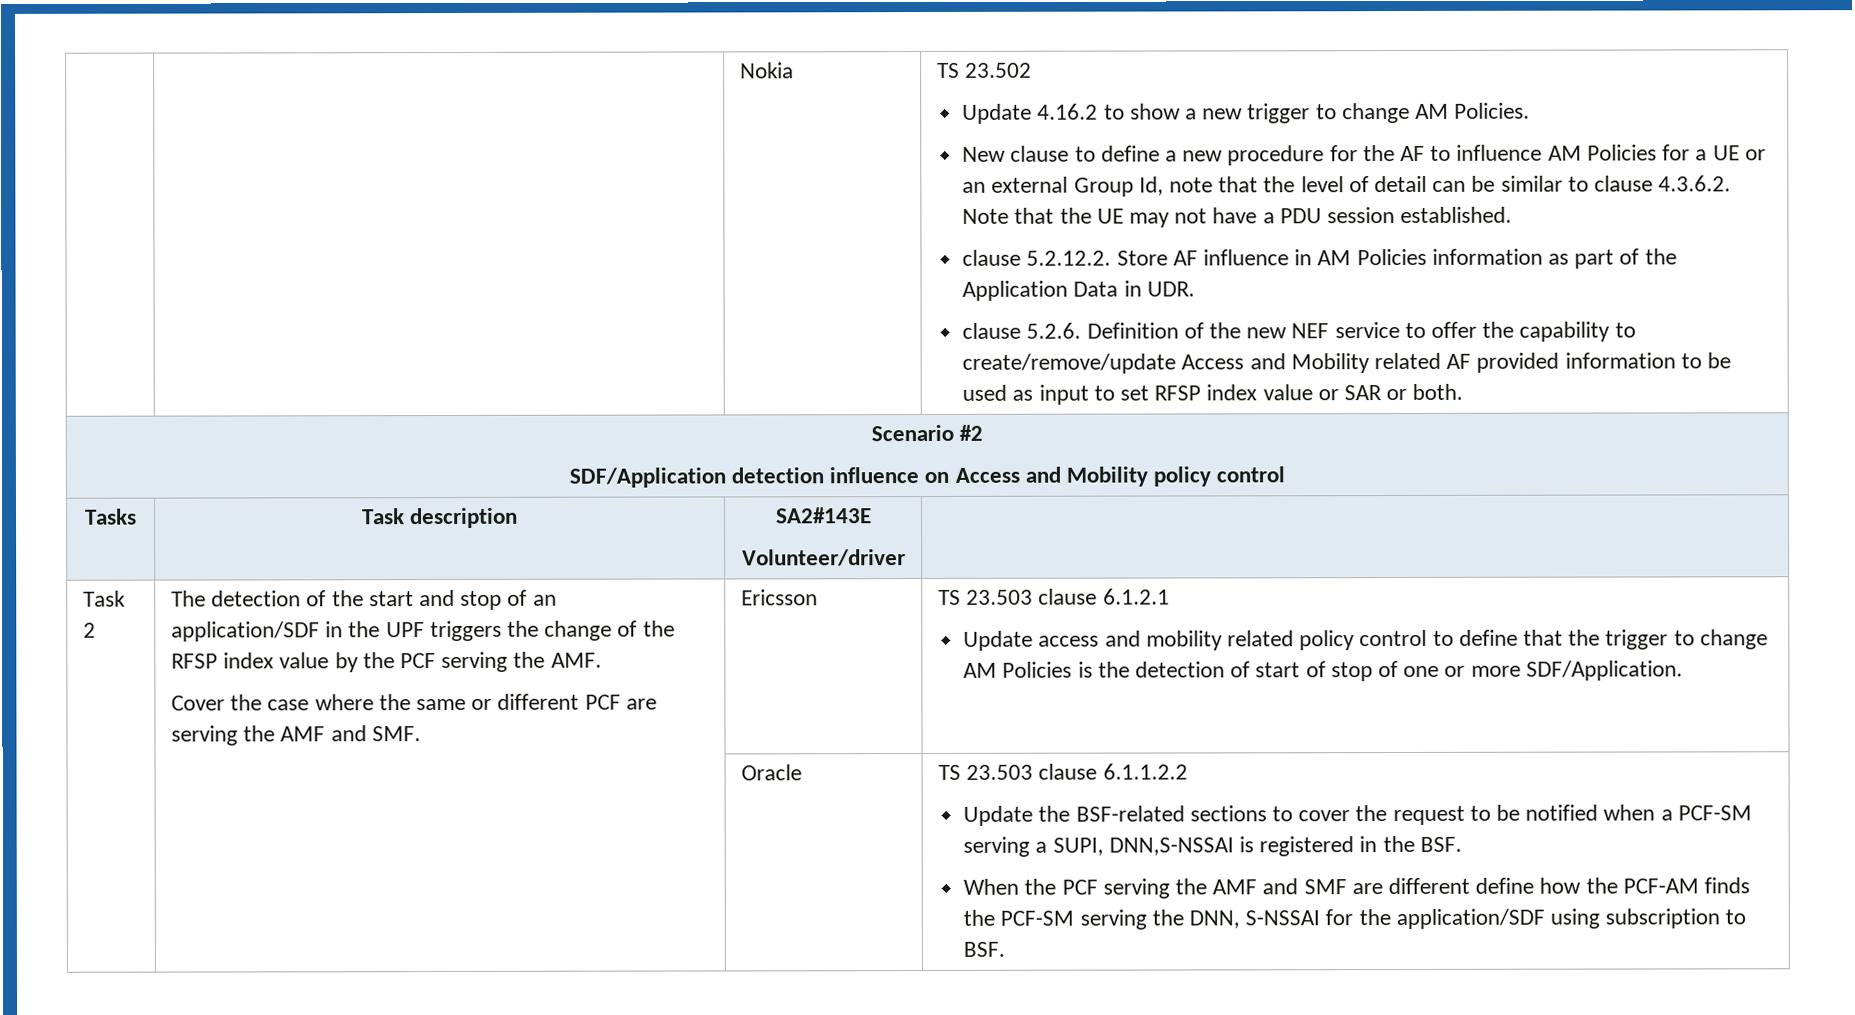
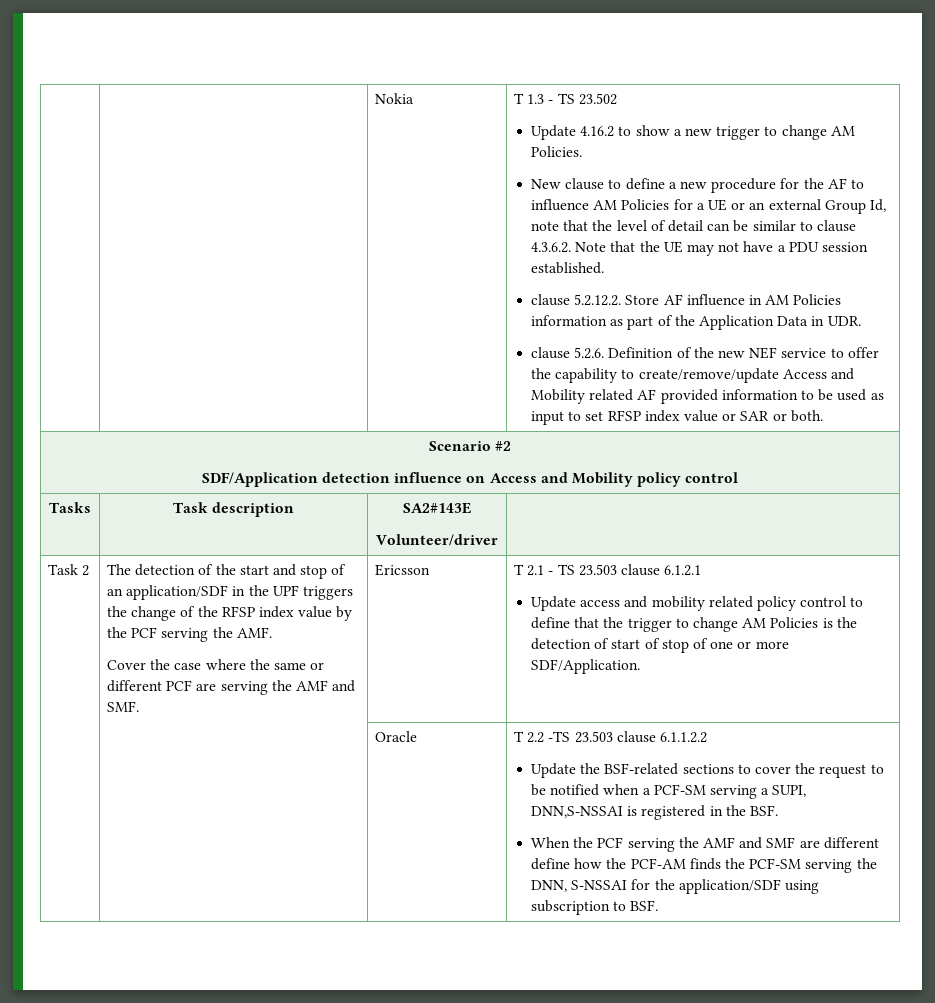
(794, 70) none -> [513,93,554,104] T 1.3 -
(818, 597) none -> [513,564,554,576] T 2.1 -
[937,764,961,780] TS -> [513,731,571,743] T 2.2 -TS

